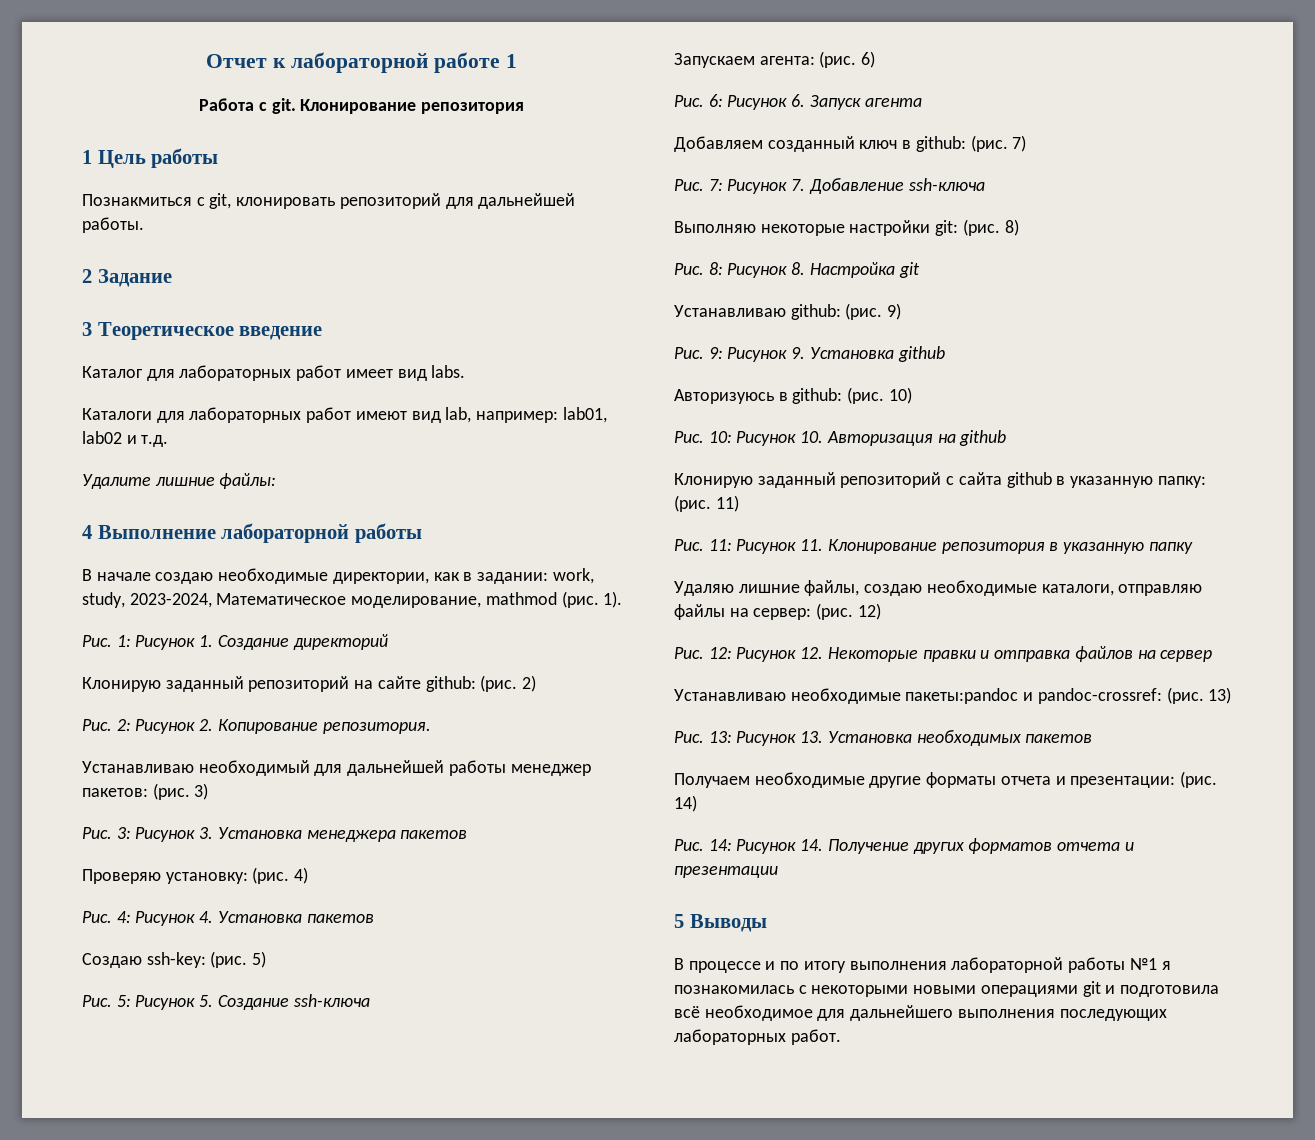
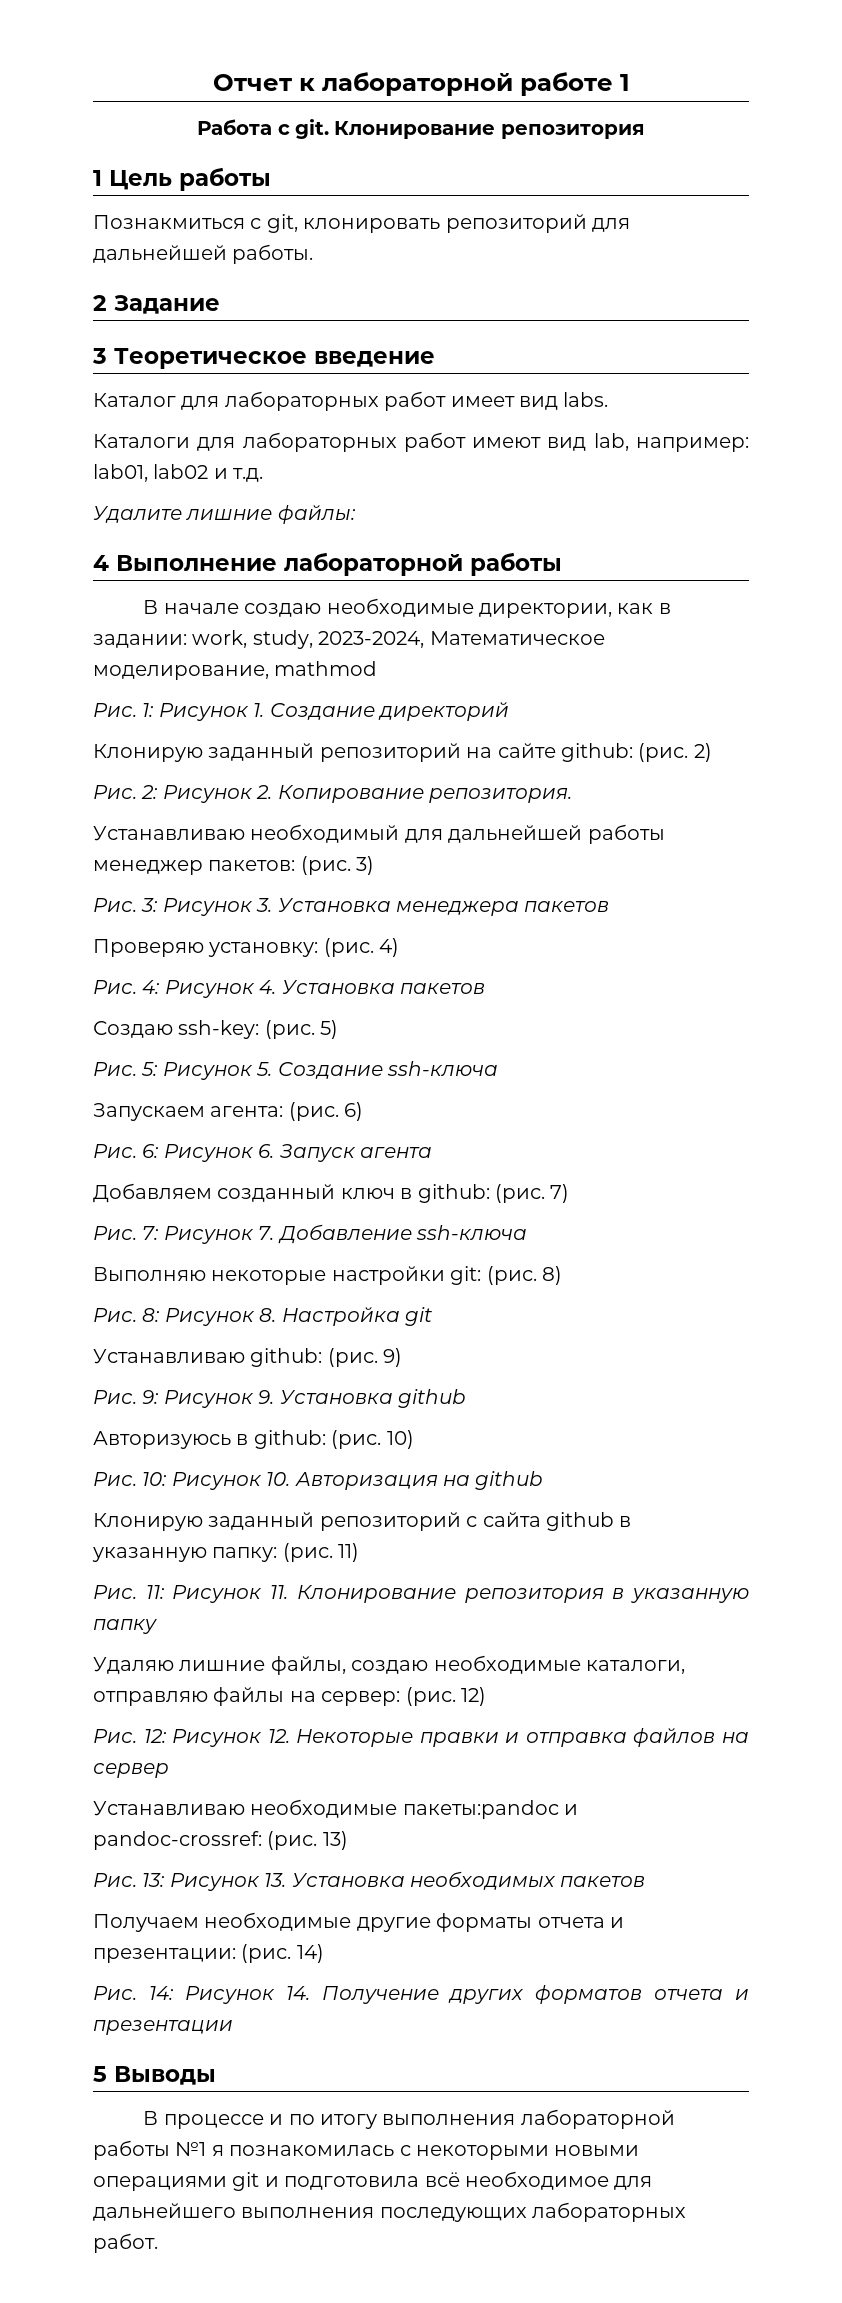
[561,591,623,608] (рис. 1). -> (378, 668) none

